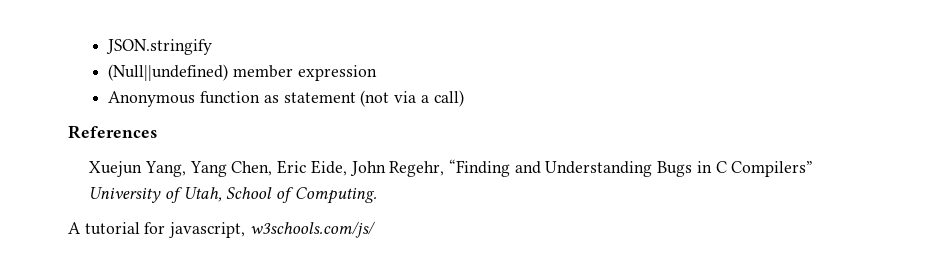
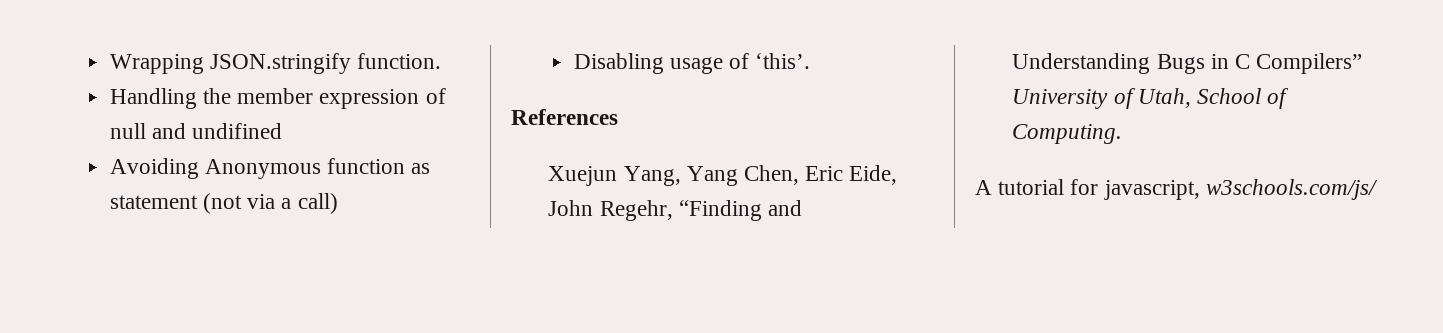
(106, 47) none -> [109,54,204,74] Wrapping
[108,64,229,81] // (Null||undefined) -> [357,53,442,69] [109,88,231,109] function. // Handling the
(377, 73) // -> [425,88,446,104] [109,123,283,139] [109,158,199,179] of null and undifined // Avoiding
(464, 98) none -> [573,53,811,74] // Disabling usage of ‘this’.

